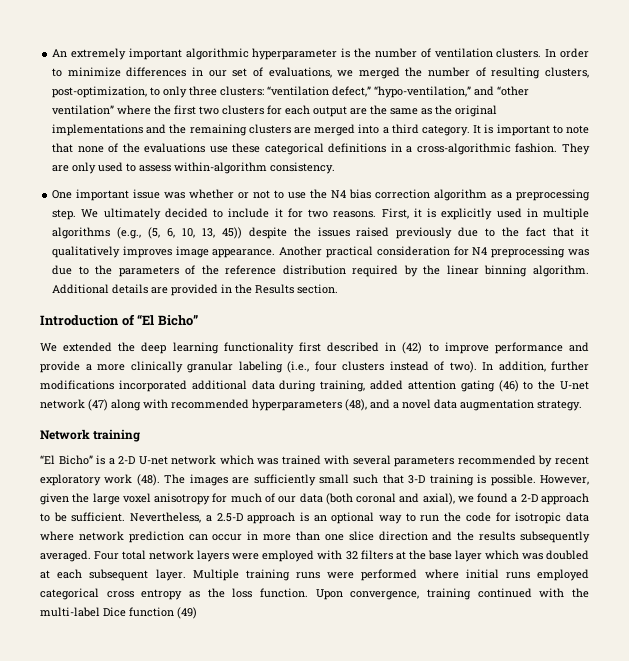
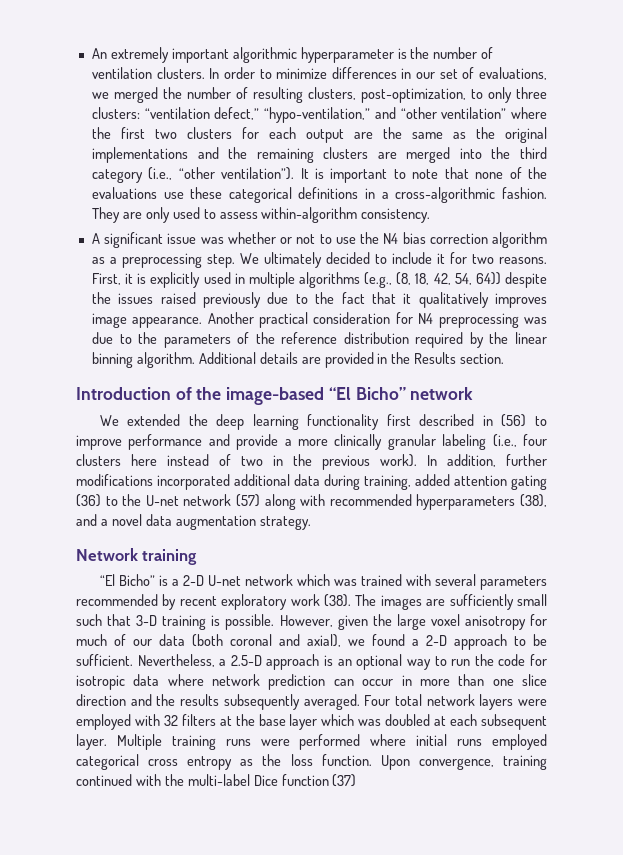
[382,124,471,136] a third category. -> [491,147,548,159] [91,167,295,183] the third category (i.e., “other ventilation”).
[52,189,130,201] One important -> [91,232,164,248] A significant
[147,227,242,239] (5, 6, 10, 13, 45)) -> [396,272,501,285] (8, 18, 42, 54, 64))
[137,314,198,326] “El Bicho” -> [196,387,474,405] the image-based “El Bicho” network
[402,342,423,354] (42) -> [501,414,527,427] (56)
(384, 366) none -> [131,454,157,466] here
[449,361,477,373] two). -> [241,454,417,470] two in the previous work).
[498,380,519,392] (46) -> [76,494,101,507] (36)
[88,399,108,411] (47) -> [236,494,260,507] (57)
[345,399,367,411] (48), -> [520,494,547,507] (38),
[136,474,160,486] (48). -> [324,594,351,607] (38).
[177,607,197,619] (49) -> [332,774,357,787] (37)

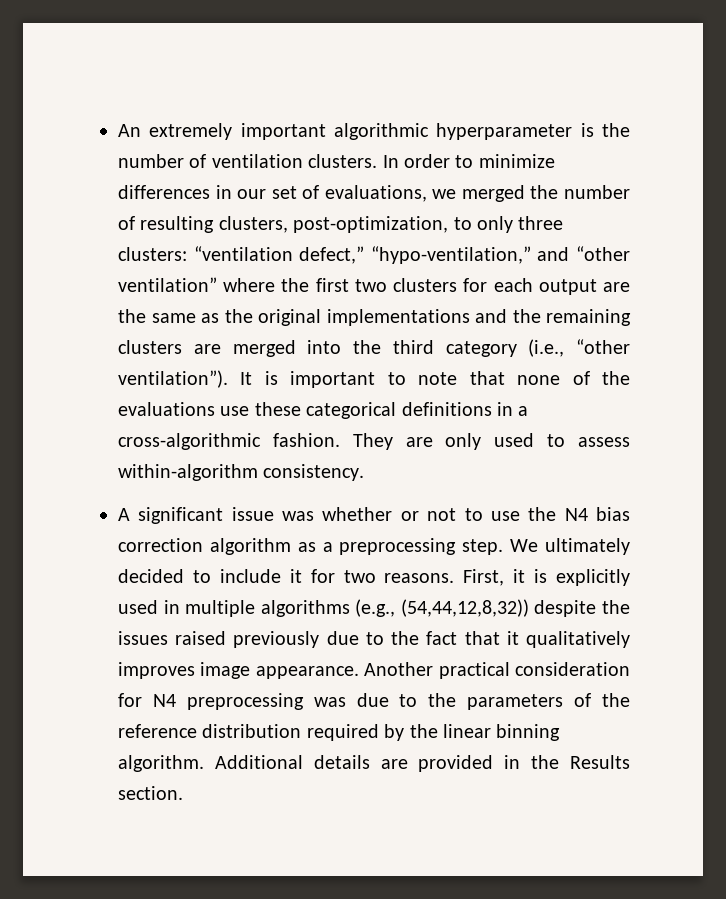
[396,272,501,285] (8, 18, 42, 54, 64)) -> [400,599,529,617] (54,44,12,8,32))
[76,387,474,405] [99,414,548,430] [76,434,547,450] [76,454,547,470] [76,474,547,490] [76,494,547,510] [76,514,311,530] [76,548,198,565] [99,574,547,590] [76,594,547,610] [76,614,547,630] [76,634,547,650] [76,654,548,670] [76,674,547,690] [76,694,548,710] [76,714,547,730] [76,734,548,750] [76,754,547,770] [76,774,357,787] // Introduction of the image-based “El Bicho” network // We extended the deep learning functionality first described in (56) to improve performance and provide a more clinically granular labeling (i.e., four clusters here instead of two in the previous work). In addition, further modifications incorporated additional data during training, added attention gating (36) to the U-net network (57) along with recommended hyperparameters (38), and a novel data augmentation strategy. // Network training // “El Bicho” is a 2-D U-net network which was trained with several parameters recommended by recent exploratory work (38). The images are sufficiently small such that 3-D training is possible. However, given the large voxel anisotropy for much of our data (both coronal and axial), we found a 2-D approach to be sufficient. Nevertheless, a 2.5-D approach is an optional way to run the code for isotropic data where network prediction can occur in more than one slice direction and the results subsequently averaged. Four total network layers were employed with 32 filters at the base layer which was doubled at each subsequent layer. Multiple training runs were performed where initial runs employed categorical cross entropy as the loss function. Upon convergence, training continued with the multi-label Dice function (37) -> (183, 793) none

